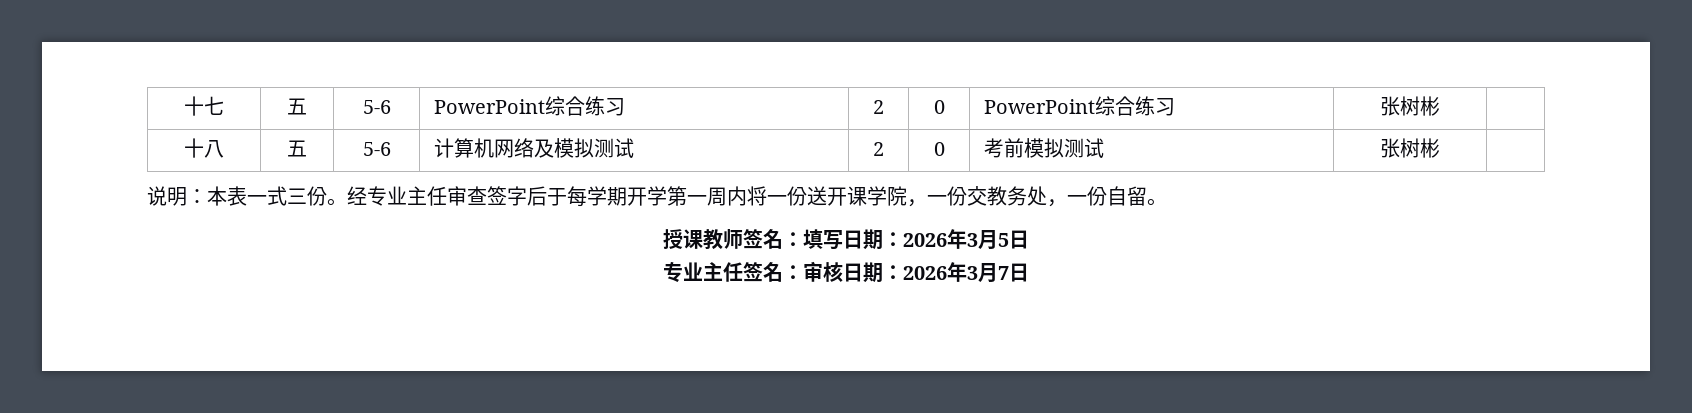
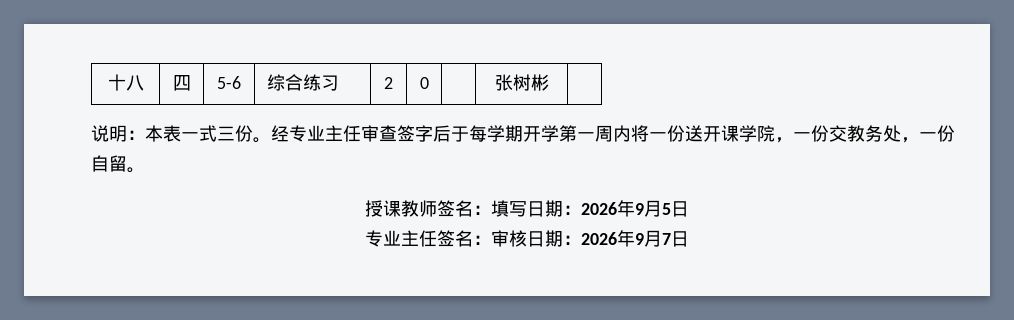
[184,96,224,116] [287,98,307,115] [362,100,391,114] [433,99,545,114] 十七 | 五 | 5-6 | PowerPoint -> [107,74,144,91] [172,75,191,91] [217,76,241,89] 十八 | 四 | 5-6 |
[983,96,1175,116] [1380,96,1440,116] [184,138,224,158] [287,140,307,157] [362,142,391,156] [433,138,634,158] [873,142,884,156] [933,142,945,156] [983,138,1104,158] PowerPoint综合练习 | 张树彬 | // 十八 | 五 | 5-6 | 计算机网络及模拟测试 | 2 | 0 | 考前模拟测试 -> (429, 83) none
[967,233,978,247] 3 -> [634,203,644,215] 9
[967,266,978,280] 3 -> [634,233,644,245] 9

